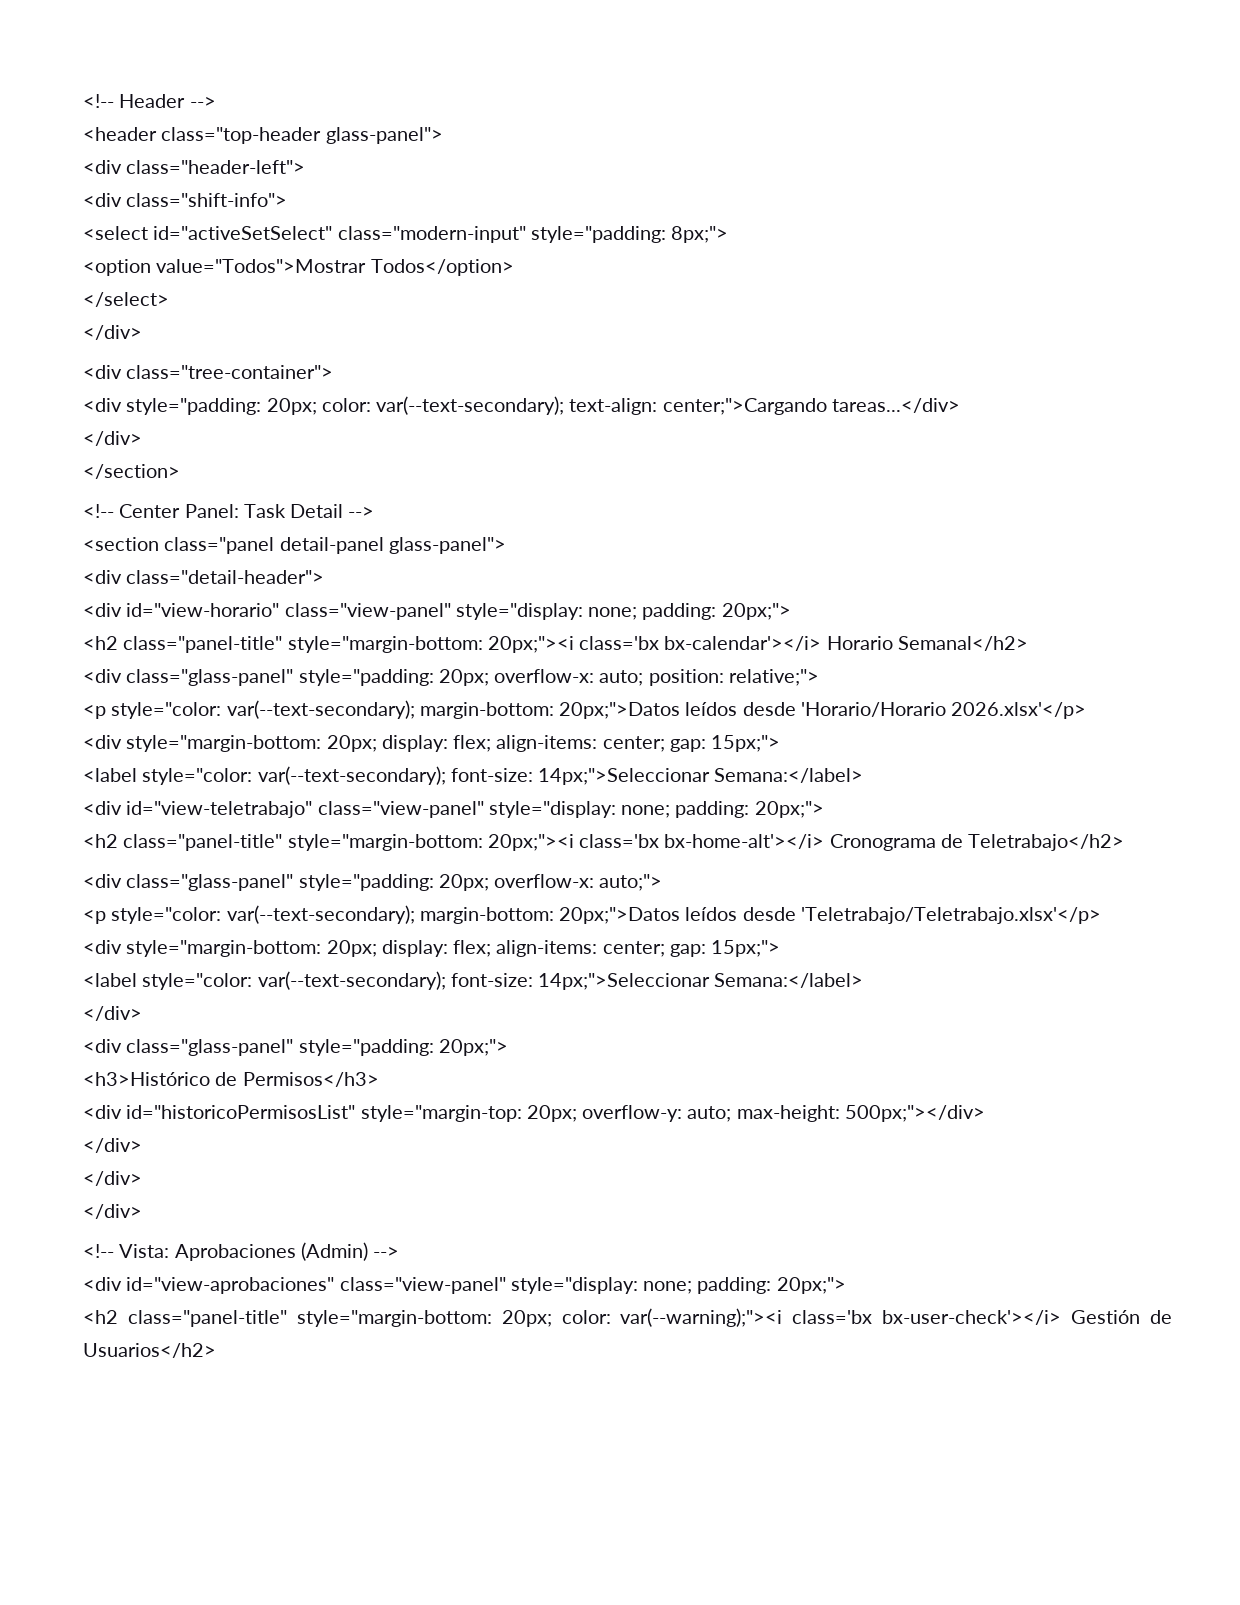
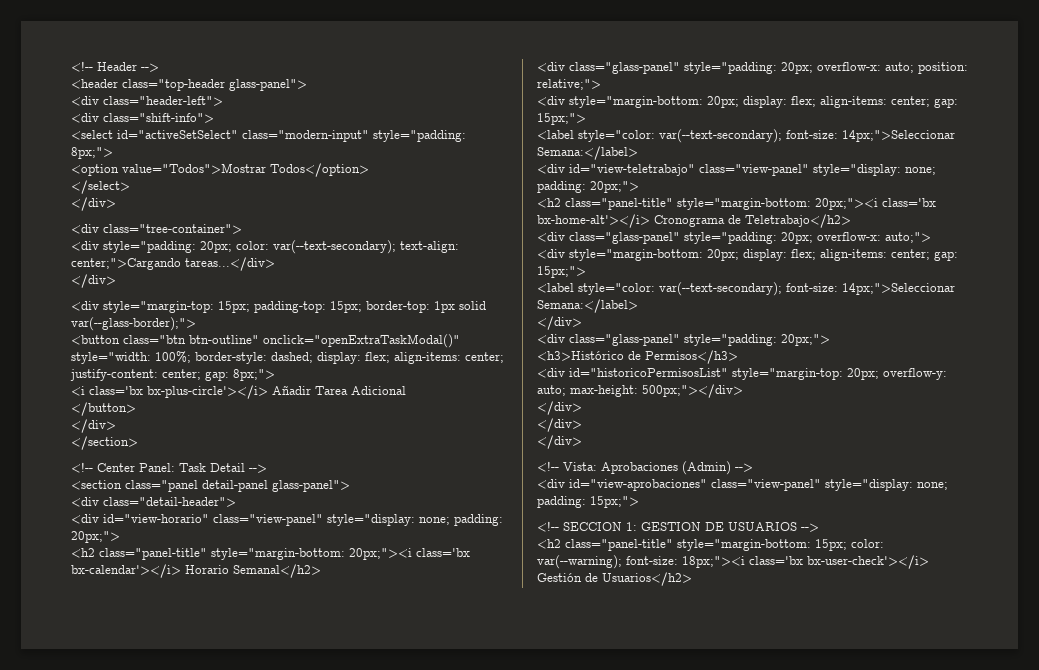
(142, 438) none -> [71,301,486,313] [71,317,196,331] [71,334,460,348] [71,351,504,364] [70,369,275,381] [71,385,406,399] [71,402,136,416] [71,419,116,433] // <div style="margin-top: 15px; padding-top: 15px; border-top: 1px solid var(--glass-border);"> // <button class="btn btn-outline" onclick="openExtraTaskModal()" style="width: 100%; border-style: dashed; display: flex; align-items: center; justify-content: center; gap: 8px;"> // <i class='bx bx-plus-circle'></i> Añadir Tarea Adicional // </button> // </div>
[83,700,1087,719] // <p style="color: var(--text-secondary); margin-bottom: 20px;">Datos leídos desde 'Horario/Horario 2026.xlsx'</p> -> (601, 84) none
[83,905,1101,924] // <p style="color: var(--text-secondary); margin-bottom: 20px;">Datos leídos desde 'Teletrabajo/Teletrabajo.xlsx'</p> -> (931, 237) none
[776,1277,846,1294] [83,1308,783,1327] 20px;"> // <h2 class="panel-title" style="margin-bottom: 20px; color: var(--warning);"><i -> [590,496,639,508] [537,521,819,532] [537,539,884,551] [537,555,745,569] 15px;"> // <!-- SECCION 1: GESTION DE USUARIOS --> // <h2 class="panel-title" style="margin-bottom: 15px; color: var(--warning); font-size: 18px;"><i

